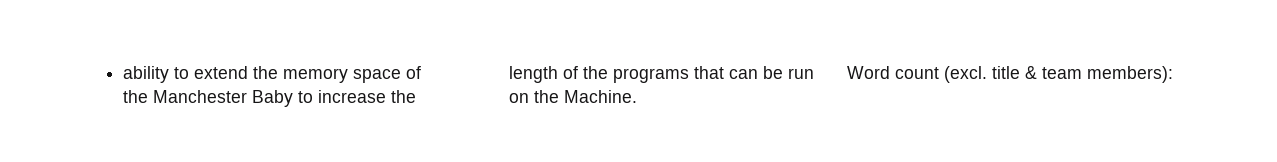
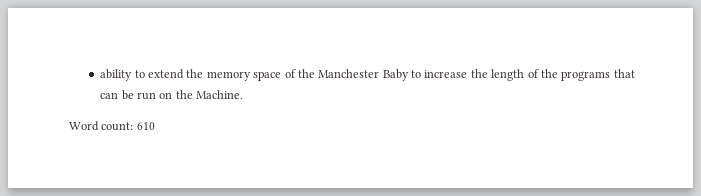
[895,66,1173,83] count (excl. title & team members): -> [101,122,155,131] count: 610

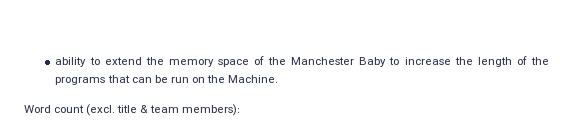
[101,122,155,131] count: 610 -> [54,104,240,116] count (excl. title & team members):

